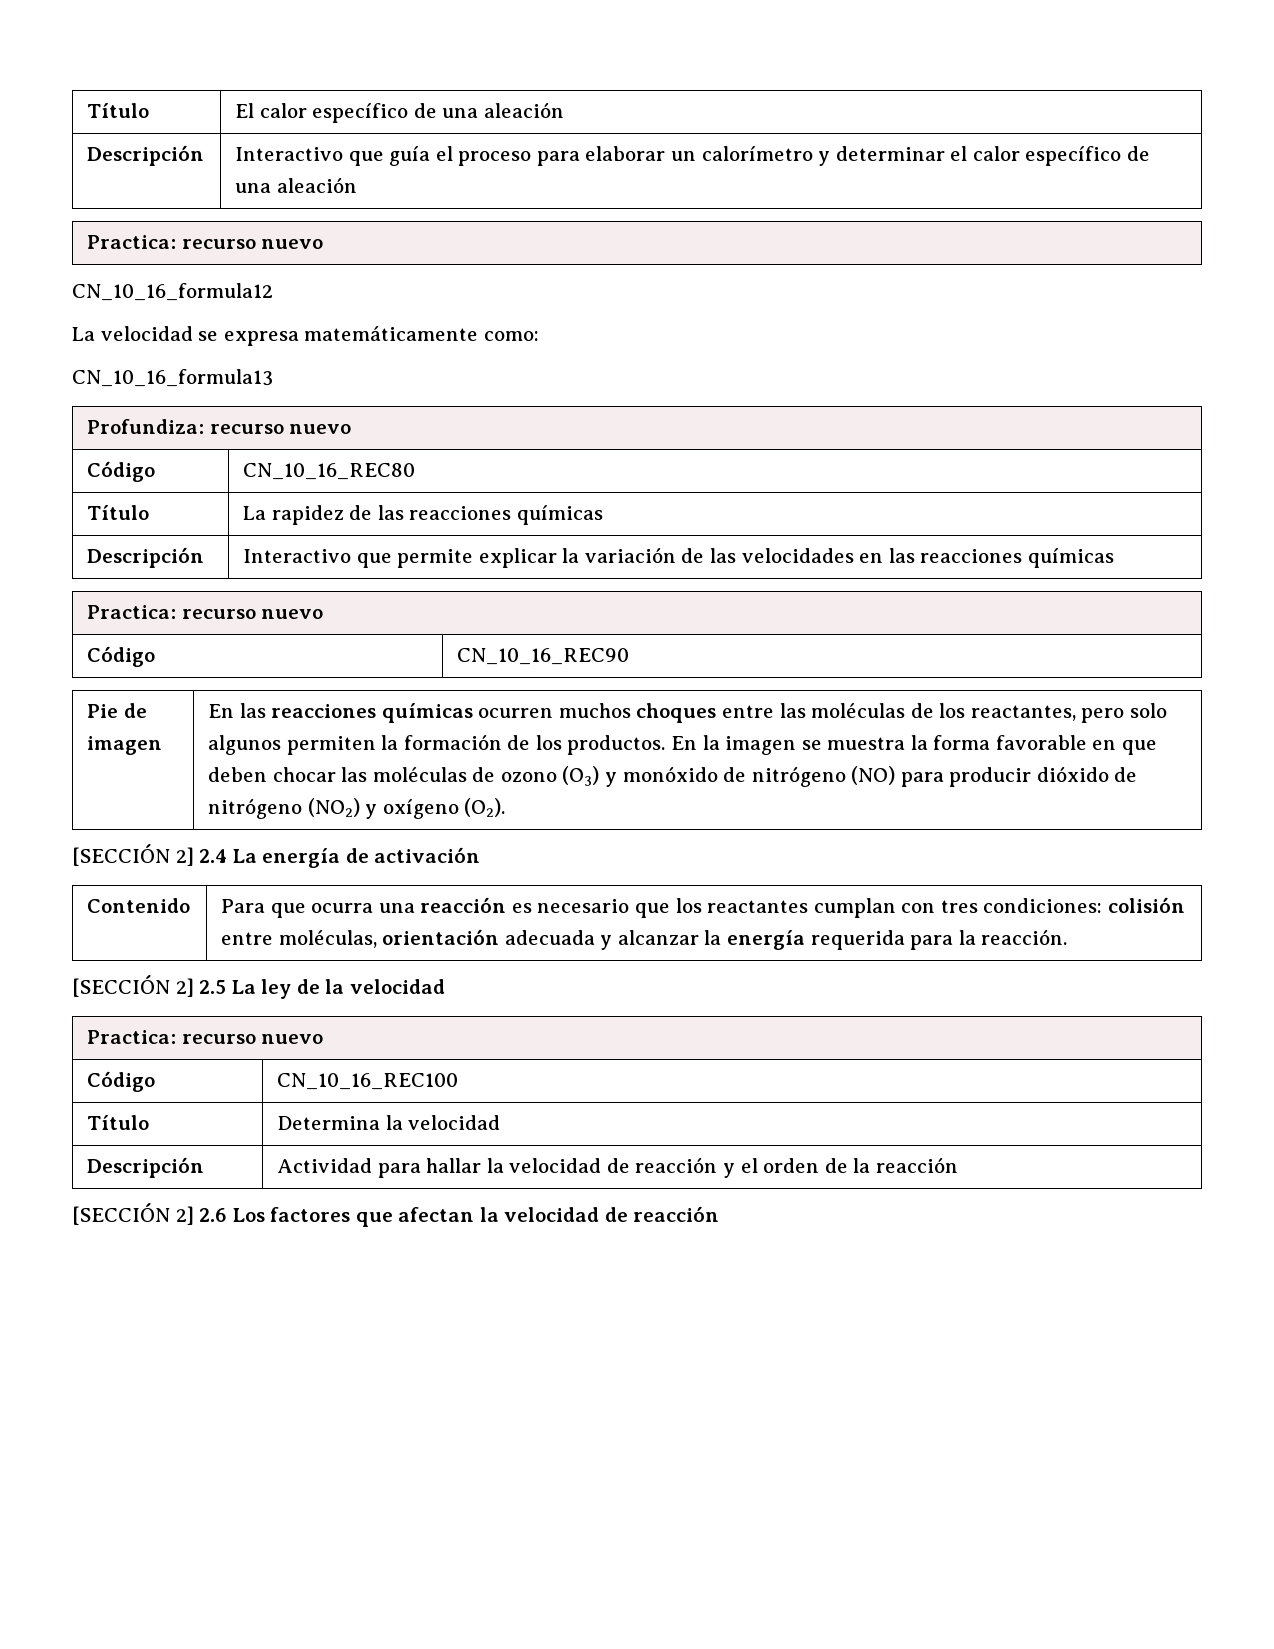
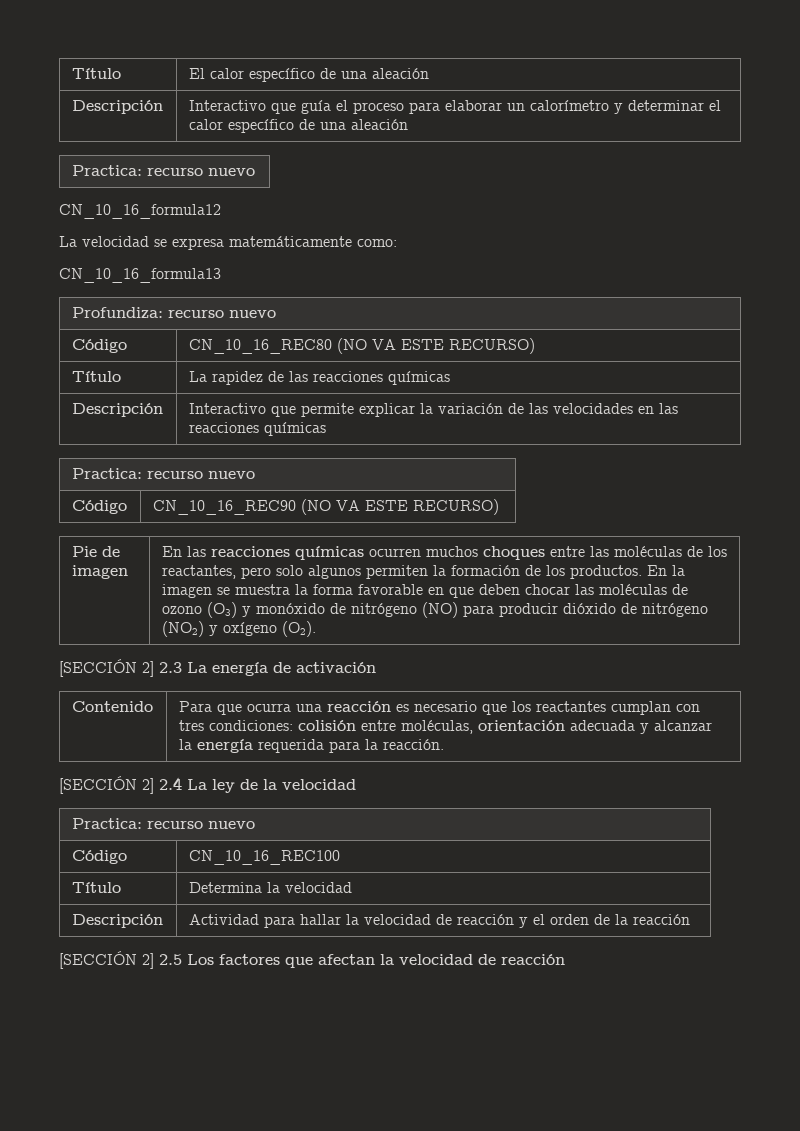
(416, 471) none -> [336,338,535,354] (NO VA ESTE RECURSO)
(630, 656) none -> [300,499,499,515] (NO VA ESTE RECURSO)
[199,849,228,863] 2.4 -> [159,662,182,673] 2.3
[199,980,227,994] 2.5 -> [159,777,182,790] 2.4
[199,1208,228,1222] 2.6 -> [159,954,182,965] 2.5

